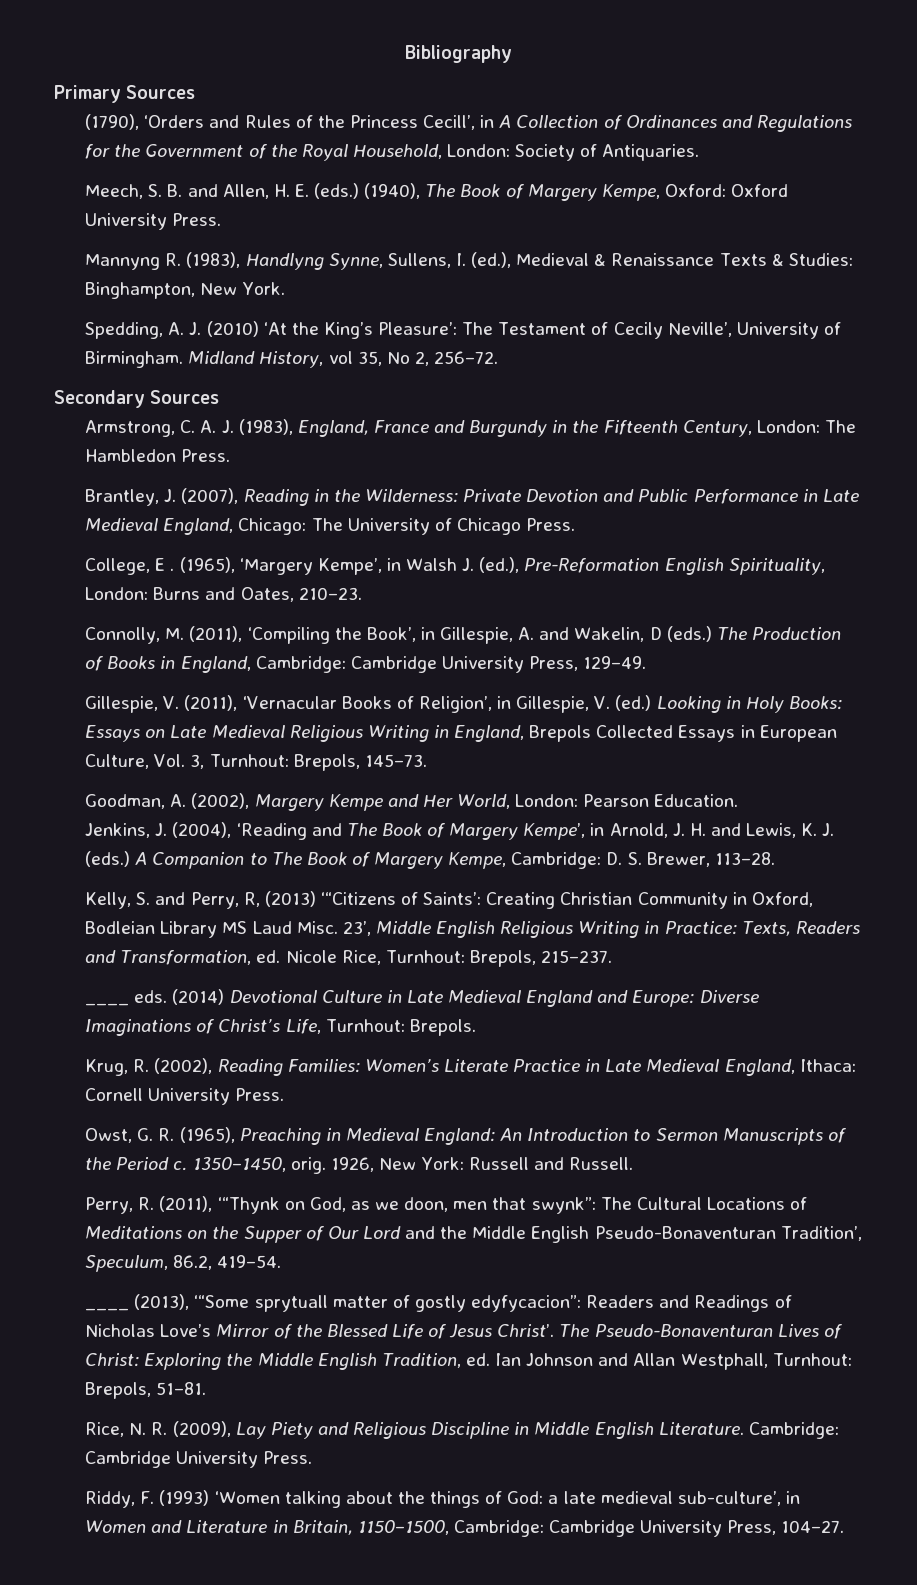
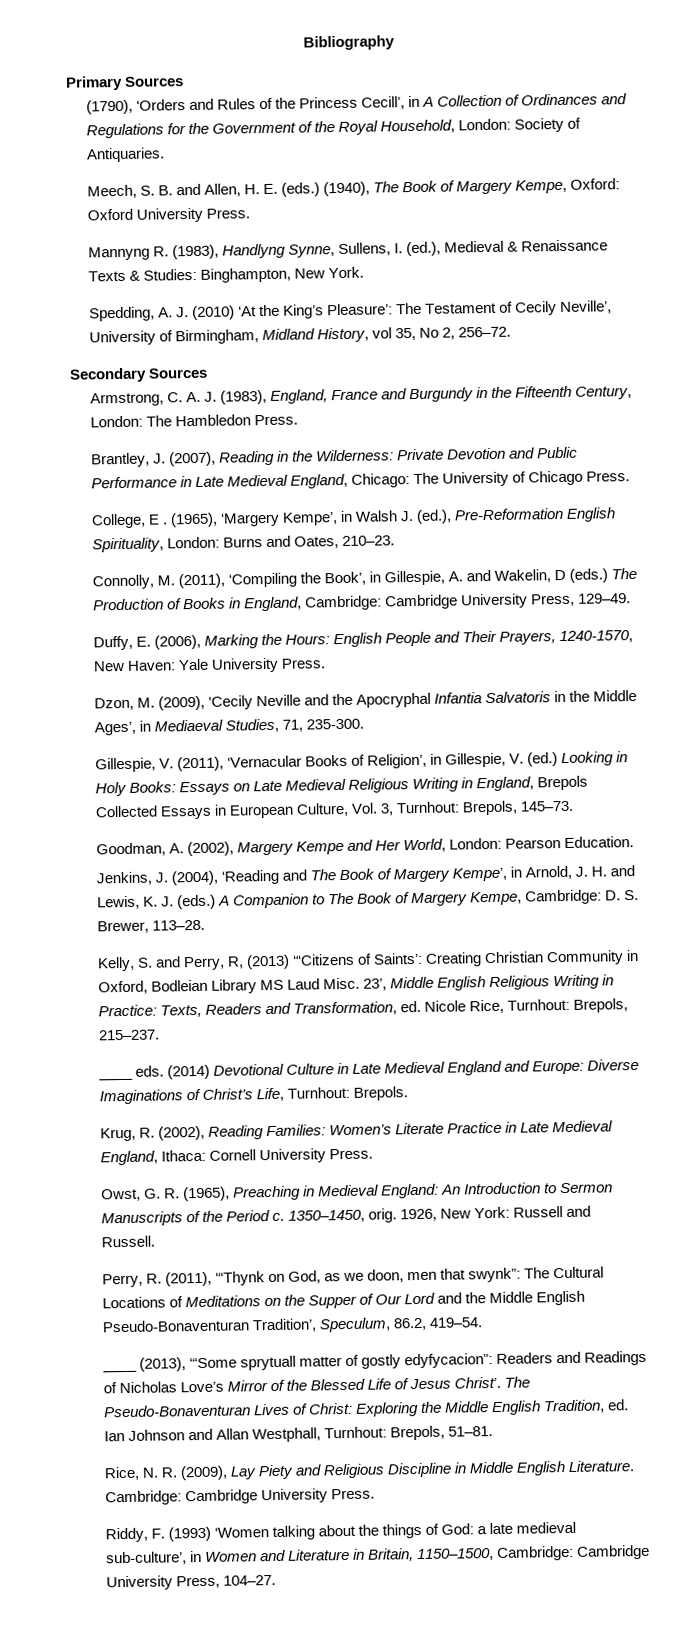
[85,351,184,368] Birmingham. -> [174,329,259,345] Birmingham,
(647, 662) none -> [92,630,634,651] [92,657,326,673] [93,689,638,711] [93,718,364,736] // Duffy, E. (2006), Marking the Hours: English People and Their Prayers, 1240-1570, New Haven: Yale University Press. // Dzon, M. (2009), ‘Cecily Neville and the Apocryphal Infantia Salvatoris in the Middle Ages’, in Mediaeval Studies, 71, 235-300.

